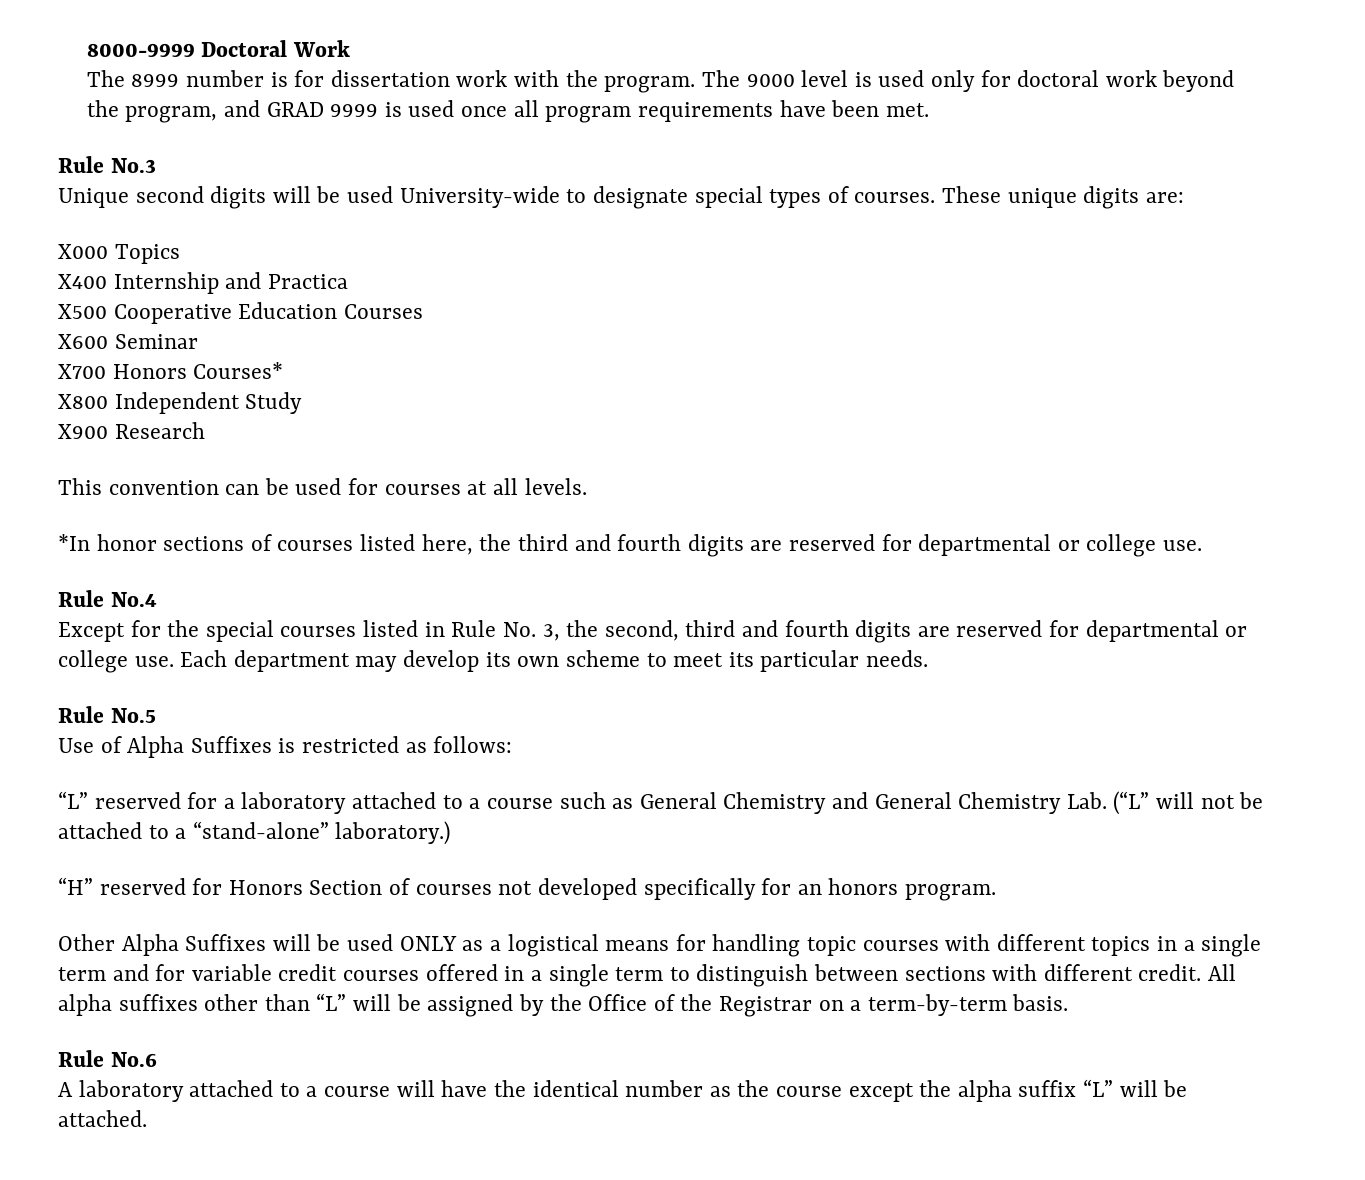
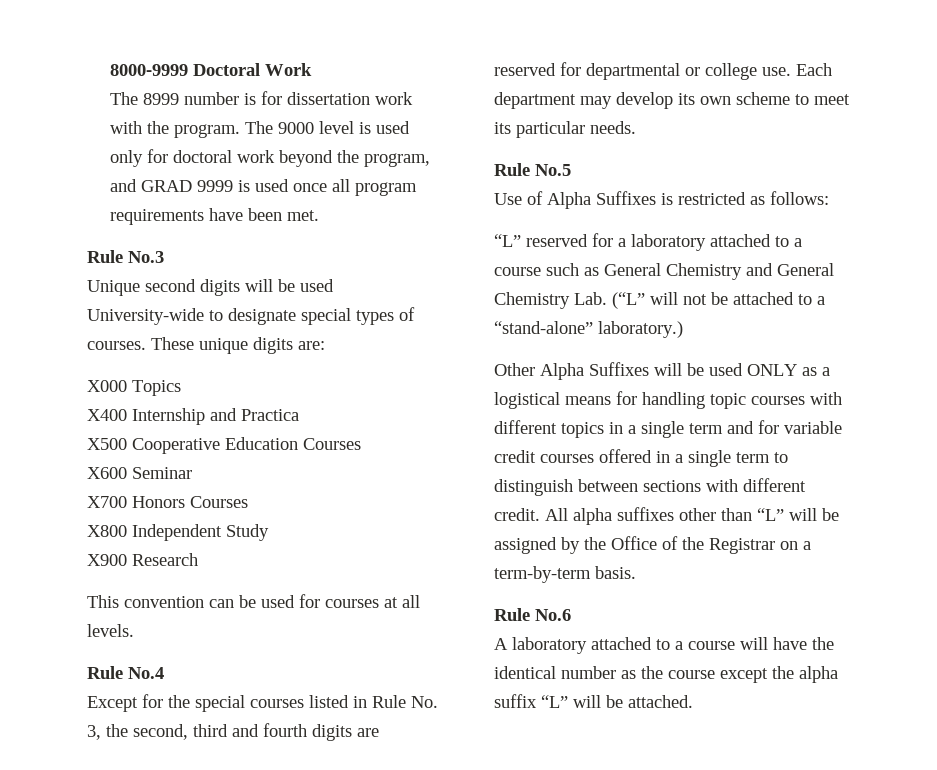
[193,362,284,379] Courses* -> [190,496,248,508] Courses
[58,534,1203,557] // *In honor sections of courses listed here, the third and fourth digits are reserved for departmental or college use. -> (134, 630) none
[58,877,996,901] // “H” reserved for Honors Section of courses not developed specifically for an honors program. -> (683, 329) none

